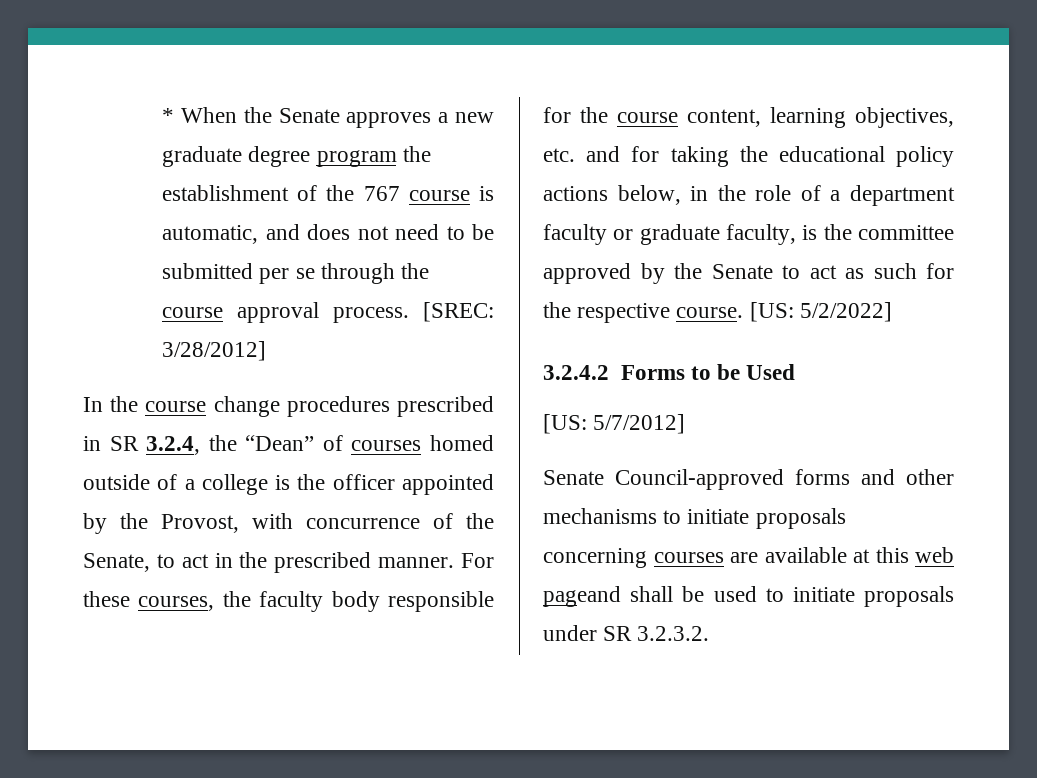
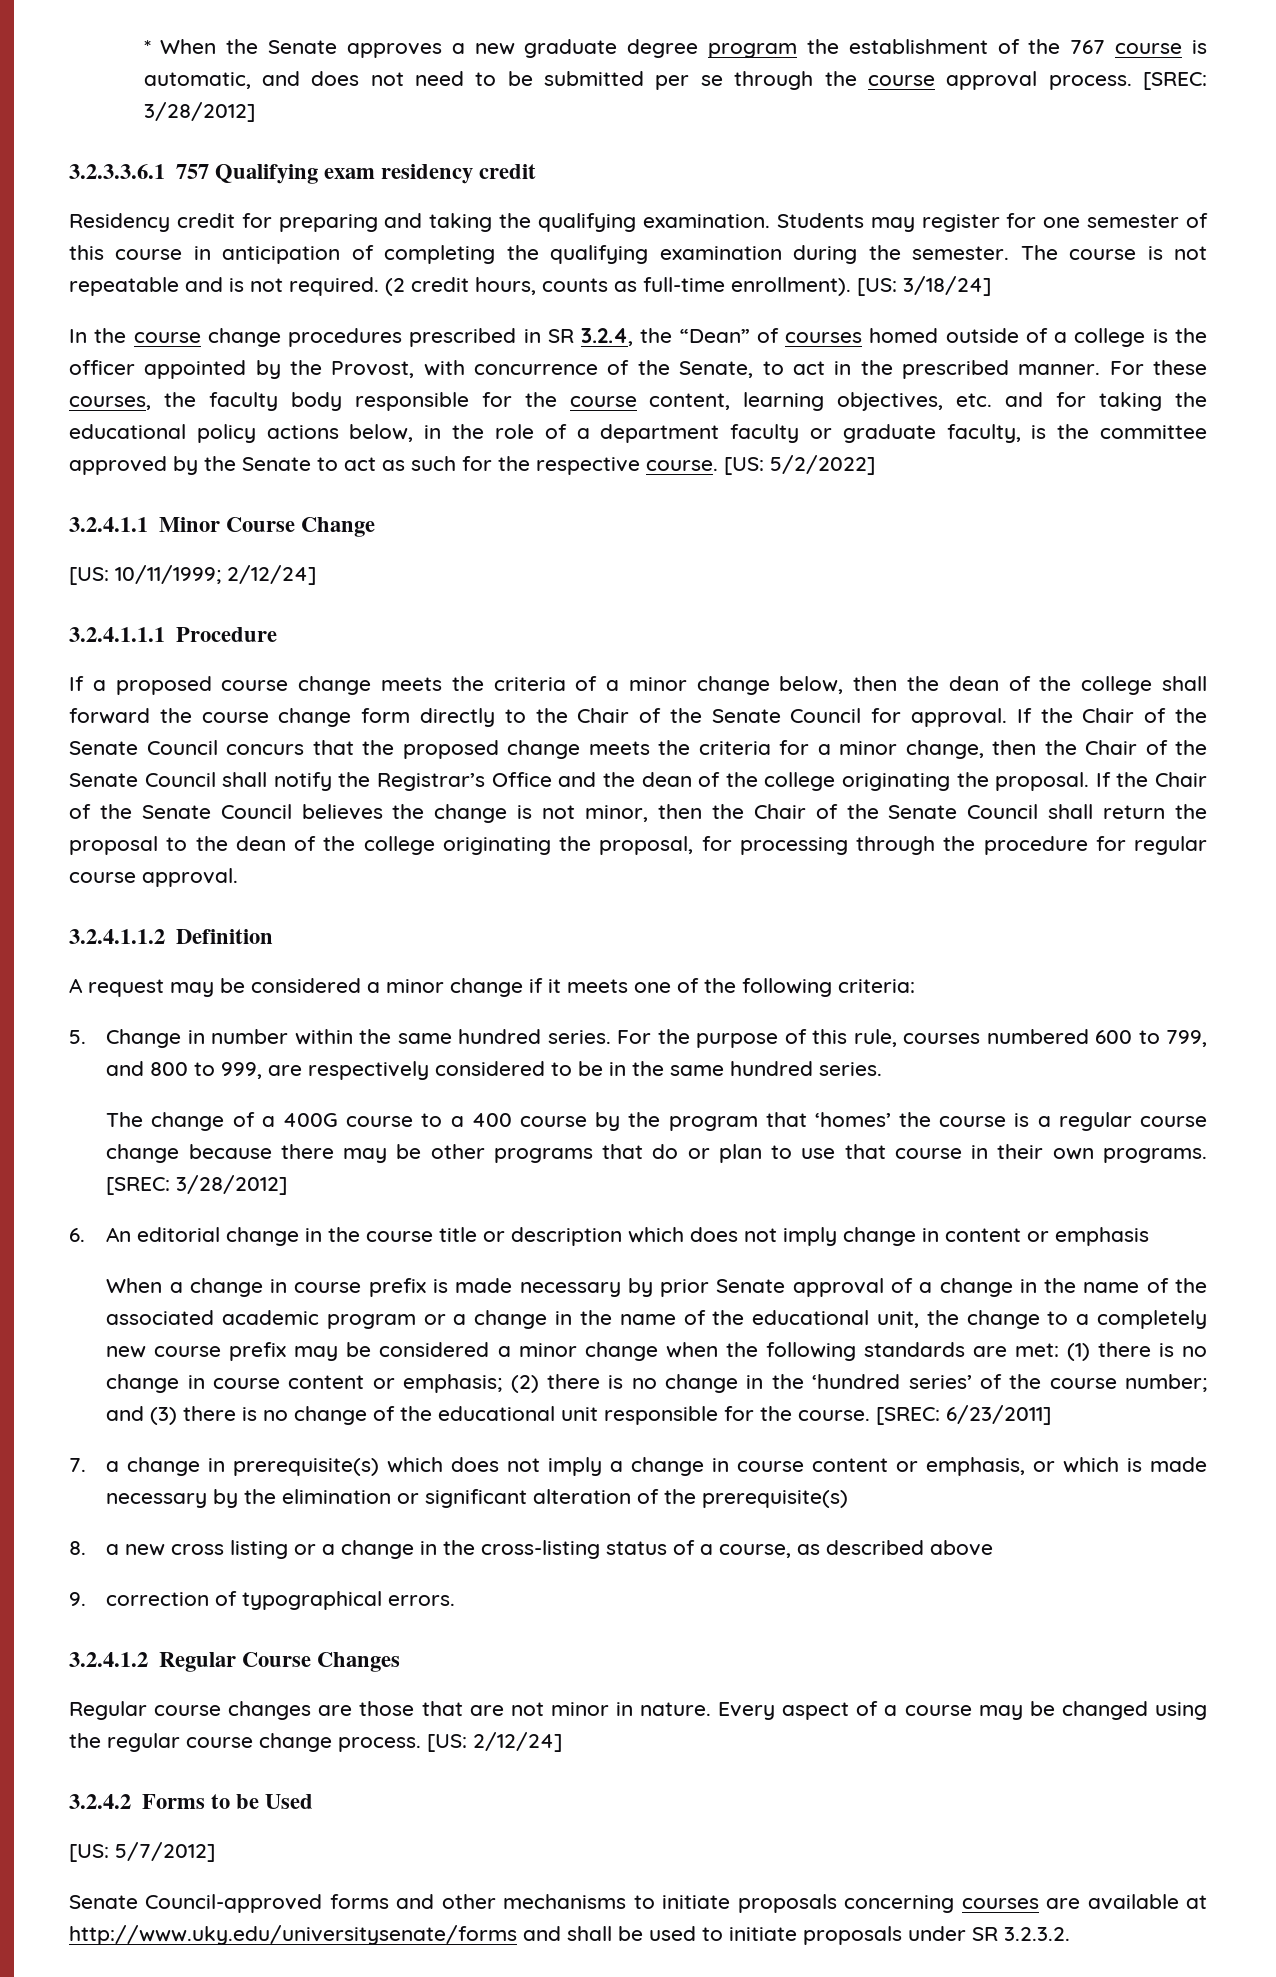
(267, 351) none -> [69,164,536,184] [69,213,1208,232] [69,245,1207,264] [69,276,991,296] // 3.2.3.3.6.1 757 Qualifying exam residency credit // Residency credit for preparing and taking the qualifying examination. Students may register for one semester of this course in anticipation of completing the qualifying examination during the semester. The course is not repeatable and is not required. (2 credit hours, counts as full-time enrollment). [US: 3/18/24]
(892, 312) none -> [69,517,375,537] [69,565,316,585] [69,627,277,642] [69,676,1207,695] [69,708,1207,727] [69,740,1207,759] [69,772,1207,791] [69,804,1208,823] [69,836,1207,855] [69,868,238,887] [69,929,273,944] [69,978,915,997] [69,1029,1207,1048] [106,1061,883,1080] [106,1112,1207,1131] [106,1144,1208,1163] [106,1175,288,1195] [69,1227,1150,1246] [106,1278,1208,1297] [106,1310,1207,1329] [106,1342,1207,1361] [106,1374,1208,1393] [106,1405,1052,1425] [69,1457,1207,1476] [106,1489,849,1508] [69,1540,994,1559] [69,1591,456,1610] [69,1652,400,1672] [69,1701,1207,1720] [69,1732,562,1752] // 3.2.4.1.1 Minor Course Change // [US: 10/11/1999; 2/12/24] // 3.2.4.1.1.1 Procedure // If a proposed course change meets the criteria of a minor change below, then the dean of the college shall forward the course change form directly to the Chair of the Senate Council for approval. If the Chair of the Senate Council concurs that the proposed change meets the criteria for a minor change, then the Chair of the Senate Council shall notify the Registrar’s Office and the dean of the college originating the proposal. If the Chair of the Senate Council believes the change is not minor, then the Chair of the Senate Council shall return the proposal to the dean of the college originating the proposal, for processing through the procedure for regular course approval. // 3.2.4.1.1.2 Definition // A request may be considered a minor change if it meets one of the following criteria: // 5. Change in number within the same hundred series. For the purpose of this rule, courses numbered 600 to 799, and 800 to 999, are respectively considered to be in the same hundred series. // The change of a 400G course to a 400 course by the program that ‘homes’ the course is a regular course change because there may be other programs that do or plan to use that course in their own programs. [SREC: 3/28/2012] // 6. An editorial change in the course title or description which does not imply change in content or emphasis // When a change in course prefix is made necessary by prior Senate approval of a change in the name of the associated academic program or a change in the name of the educational unit, the change to a completely new course prefix may be considered a minor change when the following standards are met: (1) there is no change in course content or emphasis; (2) there is no change in the ‘hundred series’ of the course number; and (3) there is no change of the educational unit responsible for the course. [SREC: 6/23/2011] // 7. a change in prerequisite(s) which does not imply a change in course content or emphasis, or which is made necessary by the elimination or significant alteration of the prerequisite(s) // 8. a new cross listing or a change in the cross-listing status of a course, as described above // 9. correction of typographical errors. // 3.2.4.1.2 Regular Course Changes // Regular course changes are those that are not minor in nature. Every aspect of a course may be changed using the regular course change process. [US: 2/12/24]
[875,547,954,563] [543,586,621,607] this web pageand -> [69,1925,561,1945] http://www.uky.edu/universitysenate/forms and

